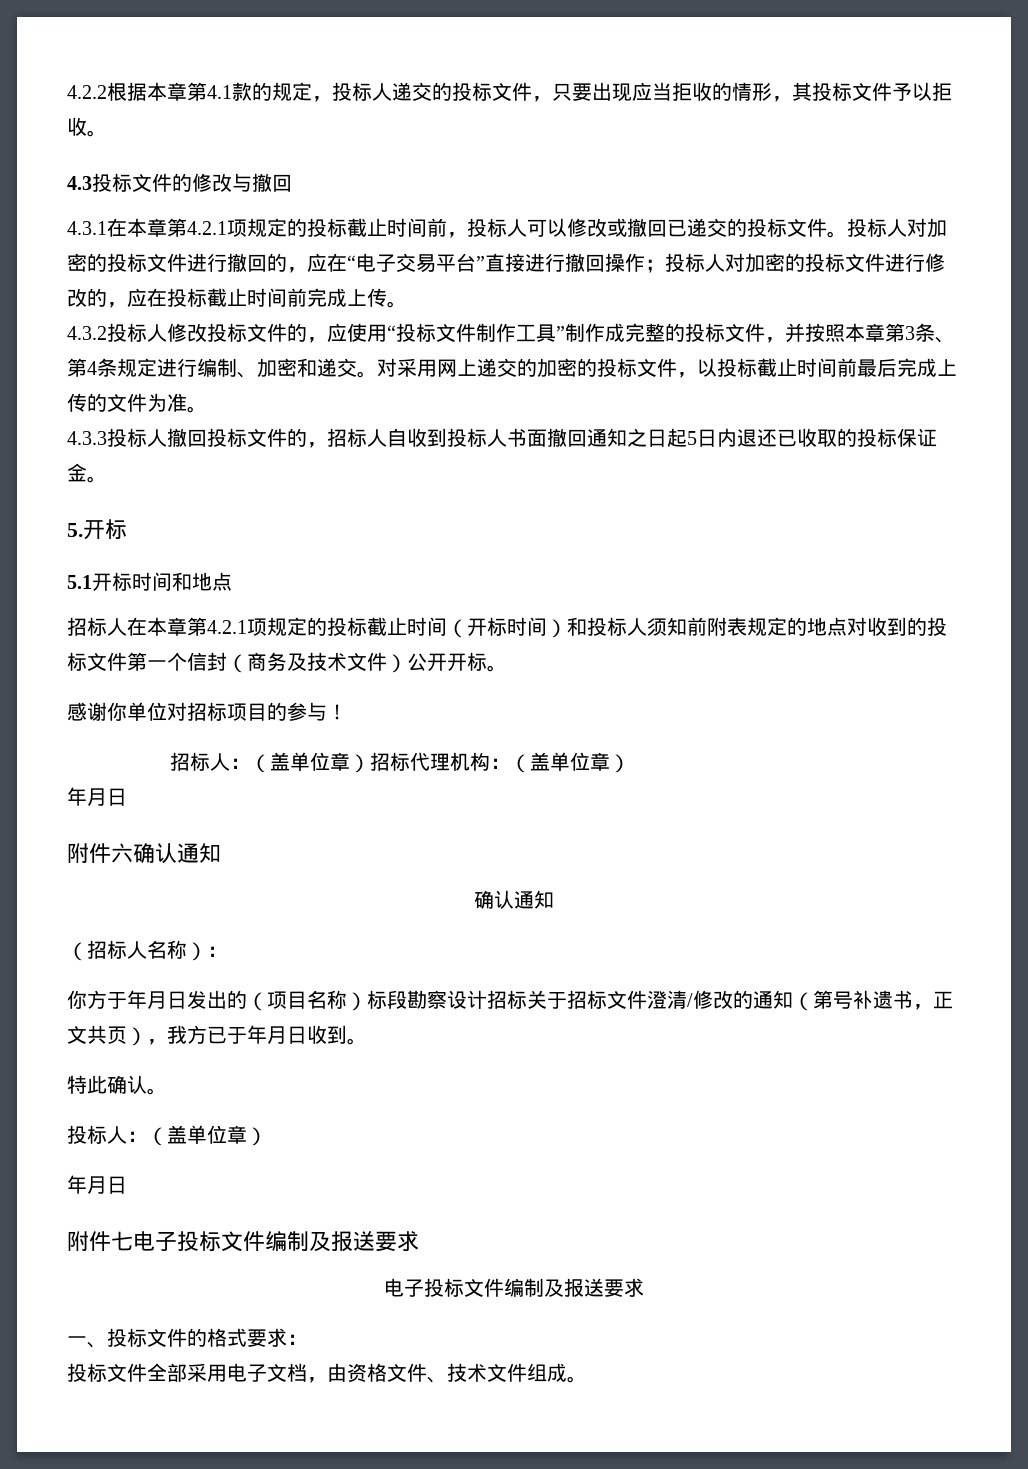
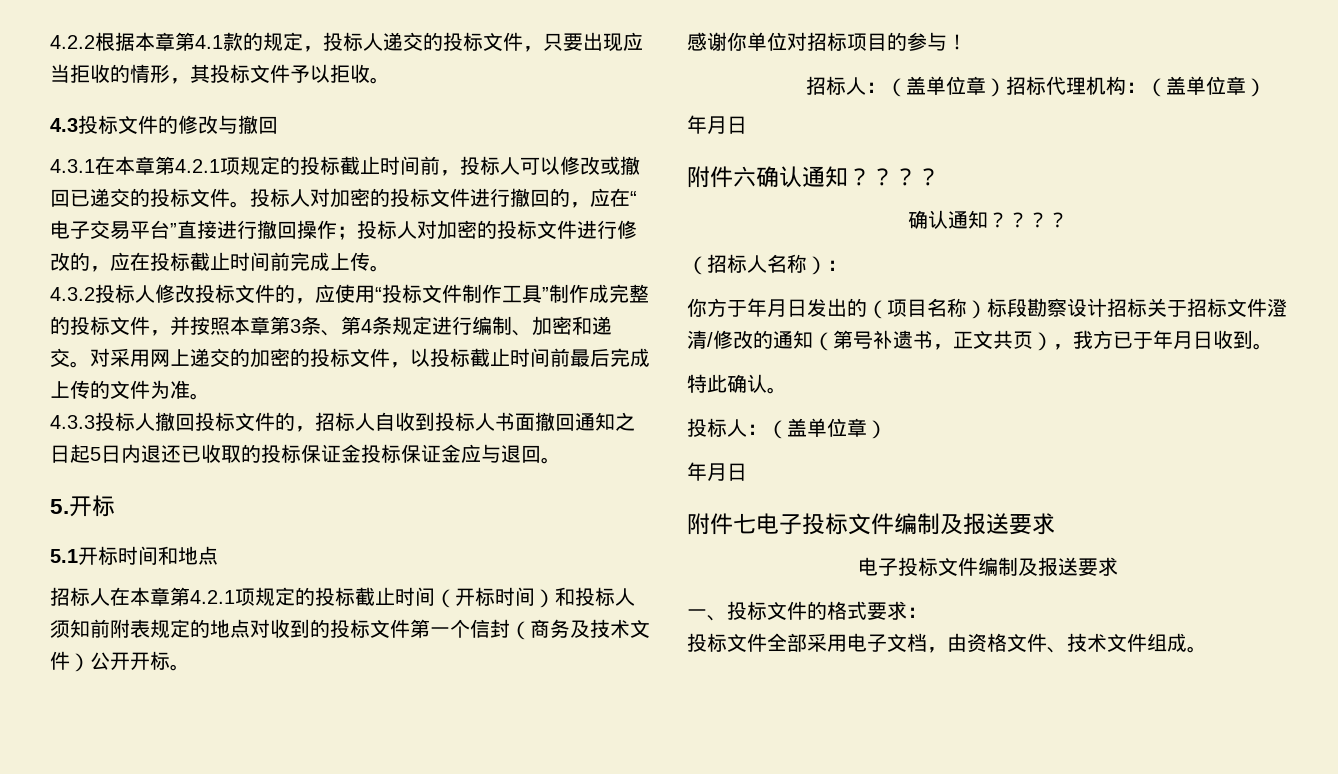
(87, 472) none -> [361,444,541,463] 投标保证金应与退回
[474,890,554,909] // 确认通知 -> [848,168,940,186] [907,210,1068,229] ？？？？ // 确认通知？？？？

